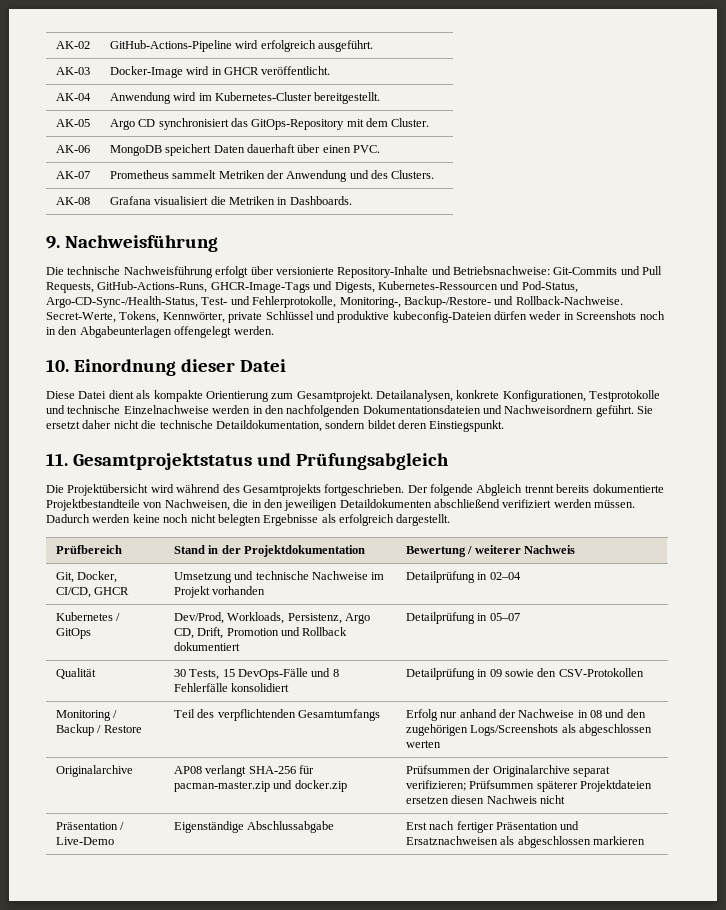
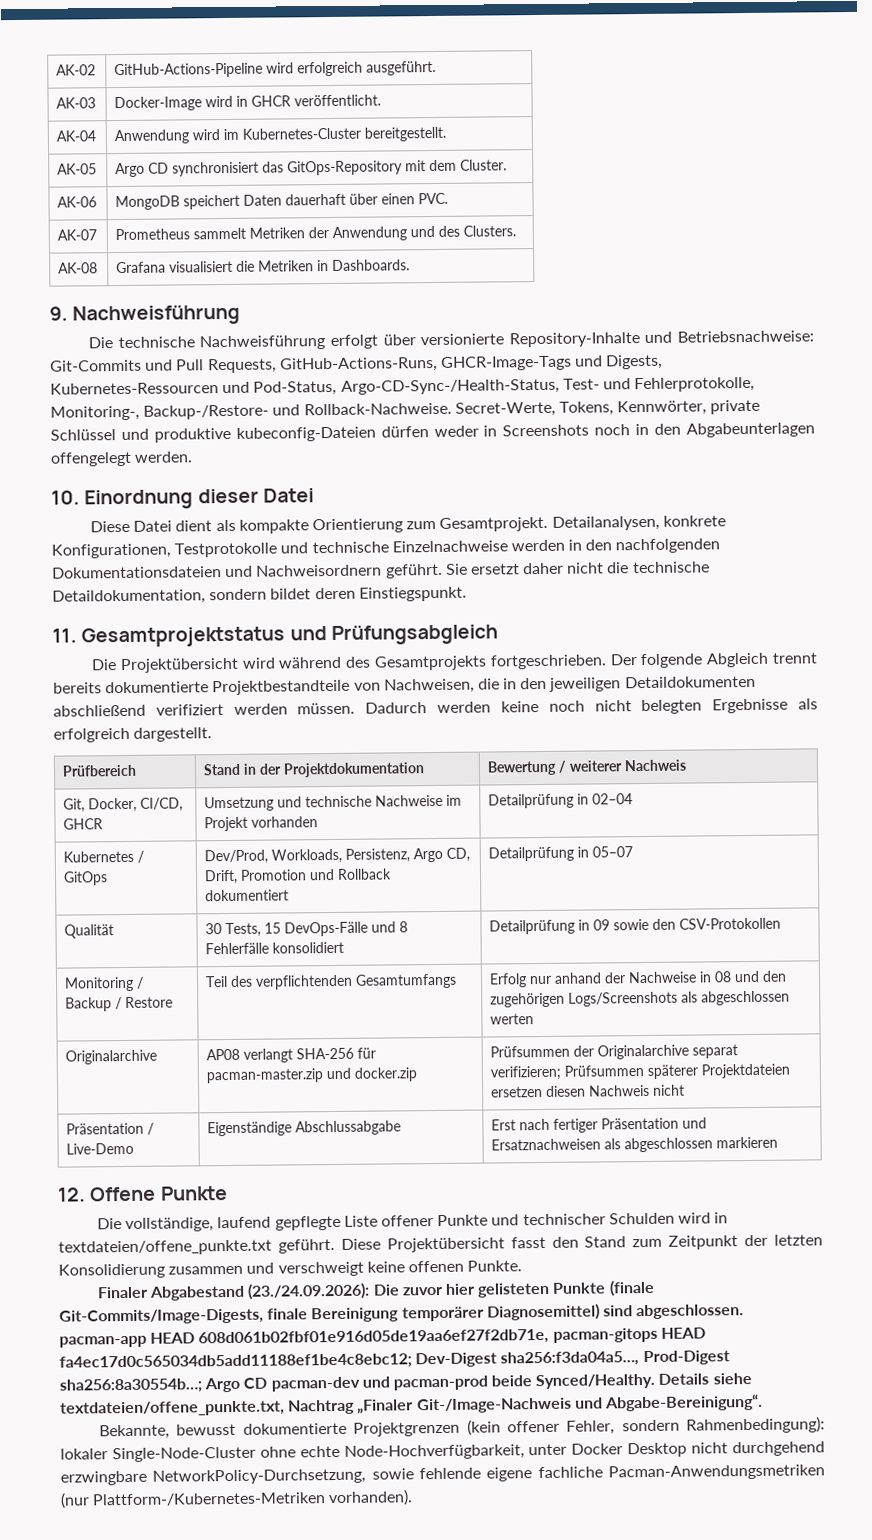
(645, 840) none -> [57,1186,228,1202] [97,1212,729,1233] [58,1234,823,1256] [58,1260,523,1279] [97,1279,655,1301] [59,1303,745,1325] [59,1327,706,1348] [59,1350,730,1371] [59,1372,752,1394] [60,1393,763,1417] [99,1416,825,1440] [60,1441,826,1463] [60,1464,825,1486] [60,1489,414,1509] // 12. Offene Punkte // Die vollständige, laufend gepflegte Liste offener Punkte und technischer Schulden wird in textdateien/offene_punkte.txt geführt. Diese Projektübersicht fasst den Stand zum Zeitpunkt der letzten Konsolidierung zusammen und verschweigt keine offenen Punkte. // Finaler Abgabestand (23./24.09.2026): Die zuvor hier gelisteten Punkte (finale Git-Commits/Image-Digests, finale Bereinigung temporärer Diagnosemittel) sind abgeschlossen. pacman-app HEAD 608d061b02fbf01e916d05de19aa6ef27f2db71e, pacman-gitops HEAD fa4ec17d0c565034db5add11188ef1be4c8ebc12; Dev-Digest sha256:f3da04a5…, Prod-Digest sha256:8a30554b…; Argo CD pacman-dev und pacman-prod beide Synced/Healthy. Details siehe textdateien/offene_punkte.txt, Nachtrag „Finaler Git-/Image-Nachweis und Abgabe-Bereinigung“. // Bekannte, bewusst dokumentierte Projektgrenzen (kein offener Fehler, sondern Rahmenbedingung): lokaler Single-Node-Cluster ohne echte Node-Hochverfügbarkeit, unter Docker Desktop nicht durchgehend erzwingbare NetworkPolicy-Durchsetzung, sowie fehlende eigene fachliche Pacman-Anwendungsmetriken (nur Plattform-/Kubernetes-Metriken vorhanden).

